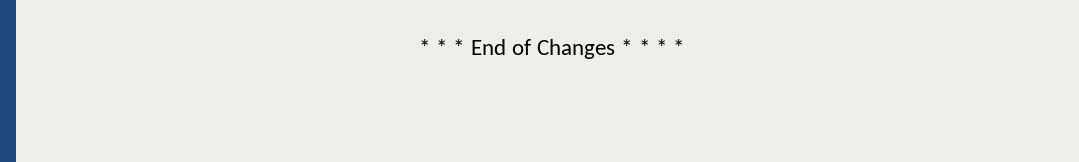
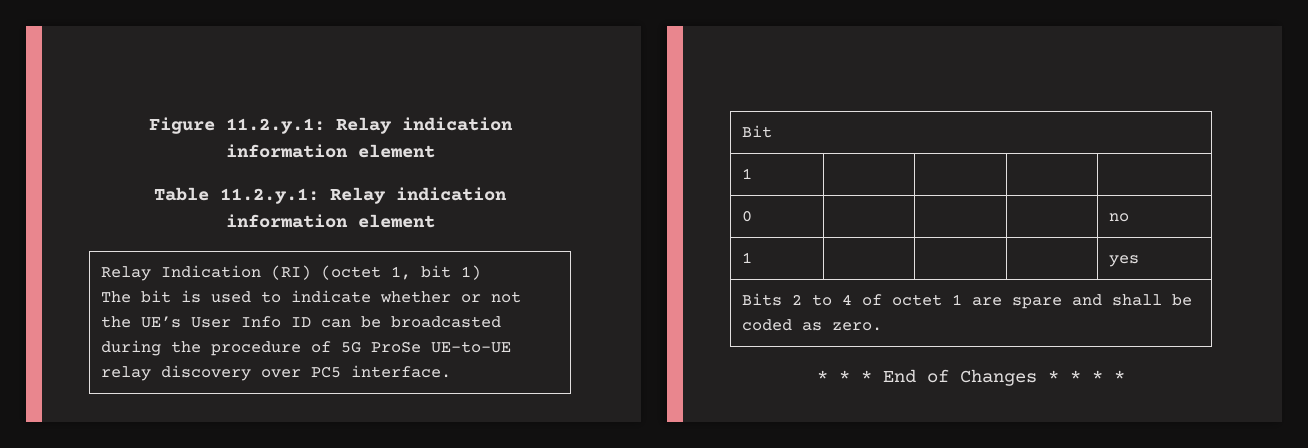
(419, 47) none -> [148,117,513,134] [225,144,435,158] [154,187,507,204] [225,214,435,228] [101,265,482,281] [101,290,522,303] [101,316,502,328] [101,340,512,356] [101,365,452,381] [742,125,773,138] [742,168,753,179] [742,210,753,222] [1109,213,1130,222] [742,252,753,263] [1109,255,1140,267] [742,293,1193,309] [742,319,883,331] Figure 11.2.y.1: Relay indication information element // Table 11.2.y.1: Relay indication information element // Relay Indication (RI) (octet 1, bit 1) // The bit is used to indicate whether or not the UE’s User Info ID can be broadcasted during the procedure of 5G ProSe UE-to-UE relay discovery over PC5 interface. // Bit // 1 | | | | // 0 | | | | no // 1 | | | | yes // Bits 2 to 4 of octet 1 are spare and shall be coded as zero. //

